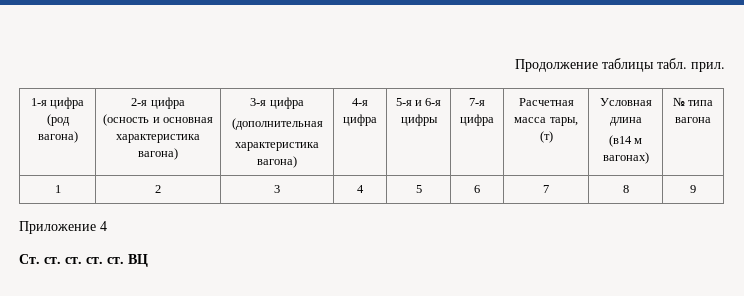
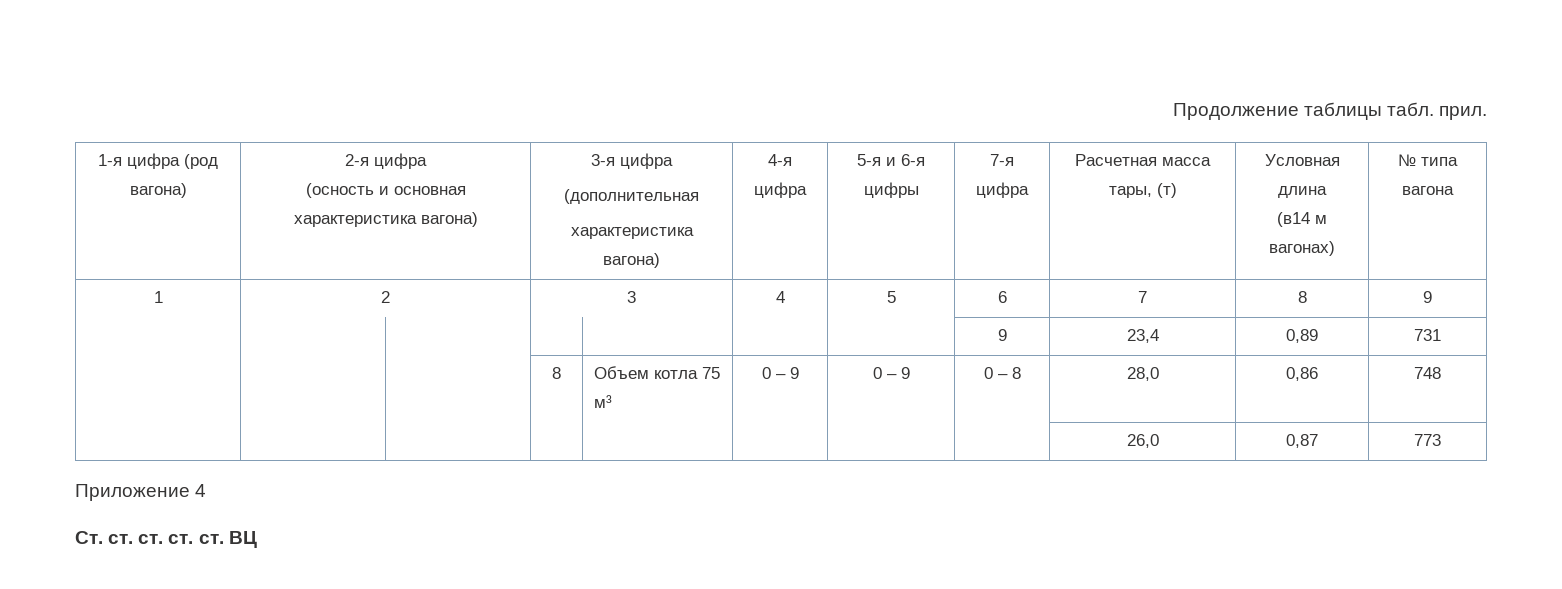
(696, 189) none -> [997,329,1007,341] [1126,329,1159,343] [1286,329,1318,343] [1414,329,1441,341] [552,367,561,379] [593,366,720,379] [593,395,612,408] [761,367,799,379] [872,367,910,379] [983,367,1021,379] [1126,367,1159,381] [1286,367,1318,381] [1414,367,1441,379] [1126,434,1159,448] [1286,434,1318,448] [1414,434,1441,446] // | | | | | | | 9 | 23,4 | 0,89 | 731 // | | | 8 | Объем котла 75 м³ | 0 – 9 | 0 – 9 | 0 – 8 | 28,0 | 0,86 | 748 // | | | | | | | | 26,0 | 0,87 | 773

